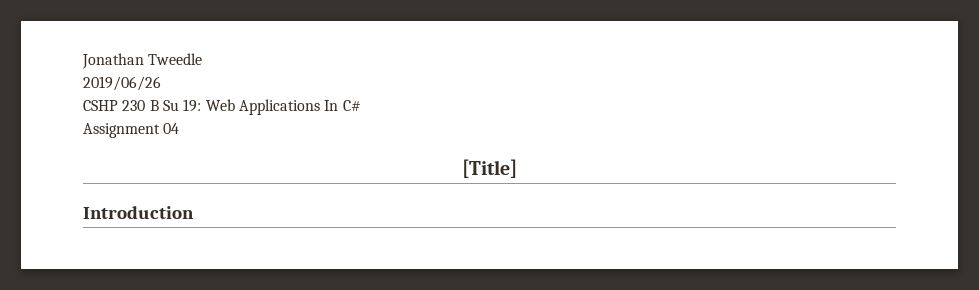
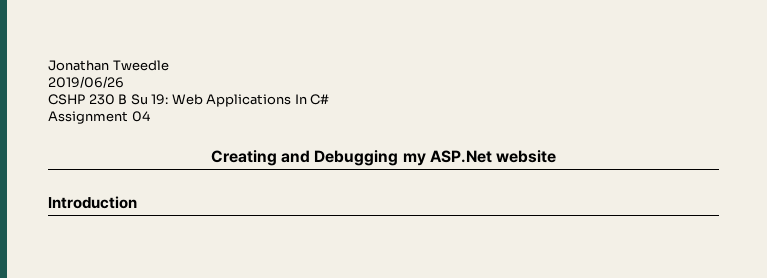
[462,159,517,178] [Title] -> [210,150,557,166] Creating and Debugging my ASP.Net website

